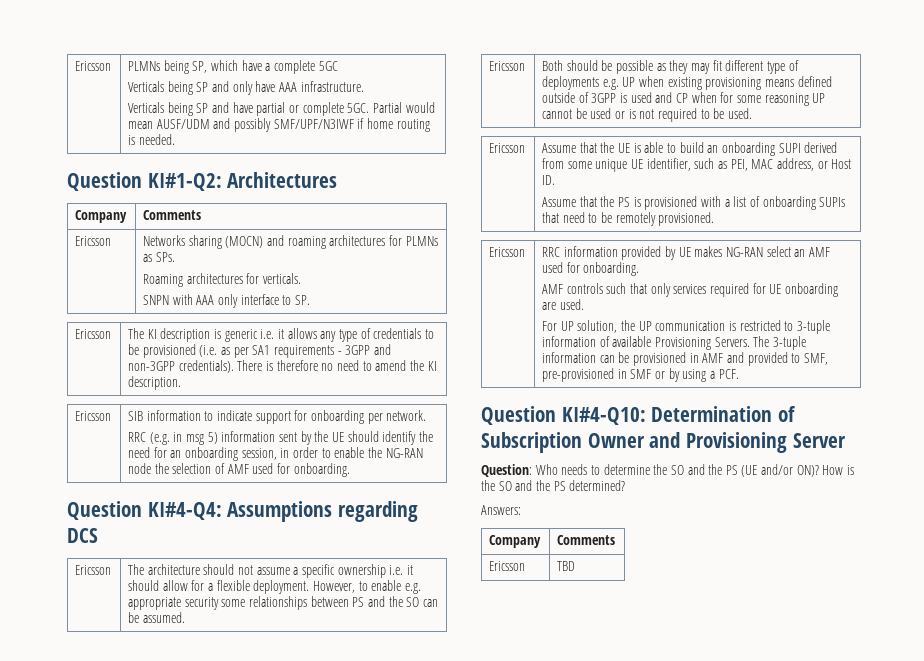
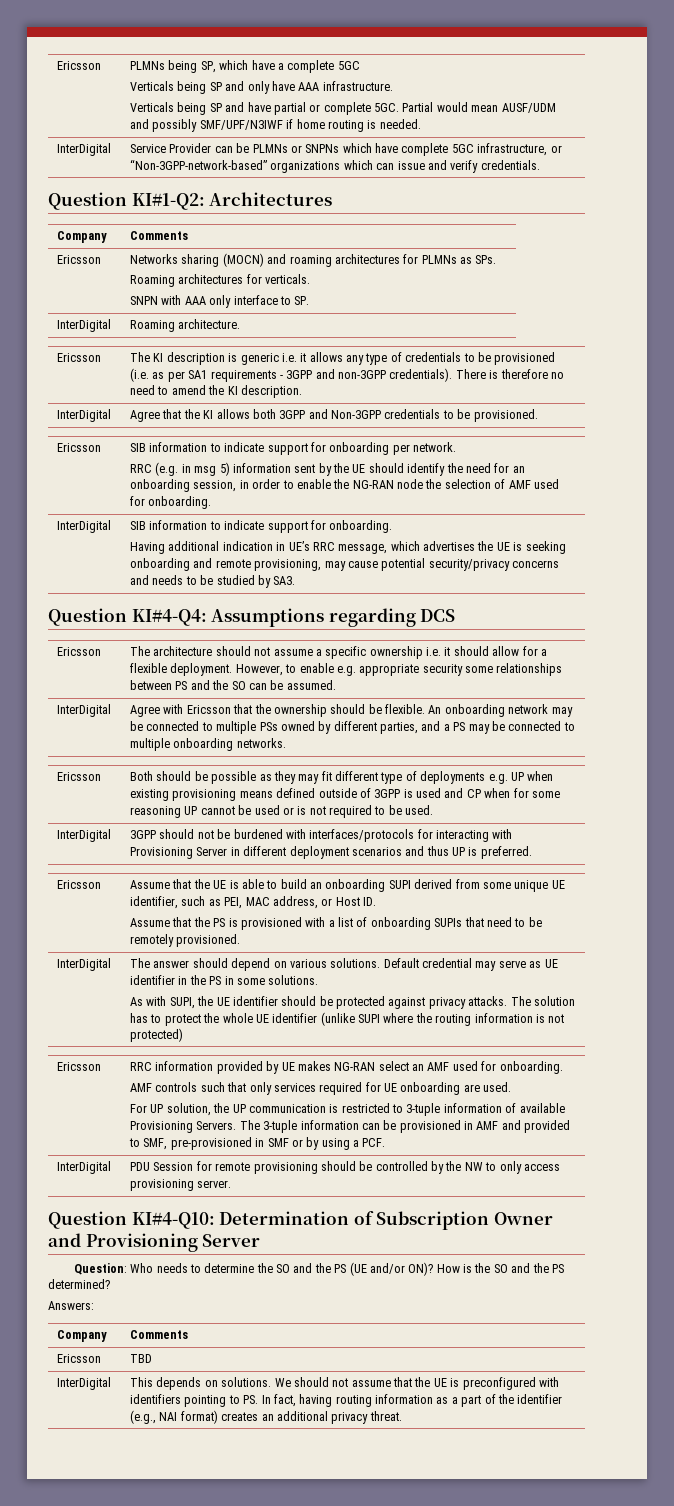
(175, 139) none -> [57,143,112,156] [130,143,562,156] [130,159,540,173] // InterDigital | Service Provider can be PLMNs or SNPNs which have complete 5GC infrastructure, or “Non-3GPP-network-based” organizations which can issue and verify credentials.
(310, 300) none -> [57,319,112,332] [130,319,241,332] // InterDigital | Roaming architecture.
(182, 383) none -> [57,409,112,422] [130,409,538,422] // InterDigital | Agree that the KI allows both 3GPP and Non-3GPP credentials to be provisioned.
(350, 470) none -> [57,520,112,533] [130,520,393,533] [130,541,566,554] [130,558,560,571] [130,575,296,588] // InterDigital | SIB information to indicate support for onboarding. // Having additional indication in UE’s RRC message, which advertises the UE is seeking onboarding and remote provisioning, may cause potential security/privacy concerns and needs to be studied by SA3.
(185, 617) none -> [57,704,112,717] [130,704,573,717] [130,721,575,734] [130,738,286,751] // InterDigital | Agree with Ericsson that the ownership should be flexible. An onboarding network may be connected to multiple PSs owned by different parties, and a PS may be connected to multiple onboarding networks.
(752, 113) none -> [57,829,112,842] [130,829,513,842] [130,846,532,859] // InterDigital | 3GPP should not be burdened with interfaces/protocols for interacting with Provisioning Server in different deployment scenarios and thus UP is preferred.
(715, 219) none -> [57,958,112,971] [130,958,558,971] [130,975,319,985] [130,996,575,1009] [130,1012,565,1026] [130,1028,184,1042] // InterDigital | The answer should depend on various solutions. Default credential may serve as UE identifier in the PS in some solutions. // As with SUPI, the UE identifier should be protected against privacy attacks. The solution has to protect the whole UE identifier (unlike SUPI where the routing information is not protected)
(739, 374) none -> [57,1161,112,1174] [130,1161,560,1174] [130,1179,232,1191] // InterDigital | PDU Session for remote provisioning should be controlled by the NW to only access provisioning server.
(576, 566) none -> [57,1377,112,1390] [130,1377,559,1390] [130,1394,563,1407] [130,1410,402,1424] // InterDigital | This depends on solutions. We should not assume that the UE is preconfigured with identifiers pointing to PS. In fact, having routing information as a part of the identifier (e.g., NAI format) creates an additional privacy threat.

